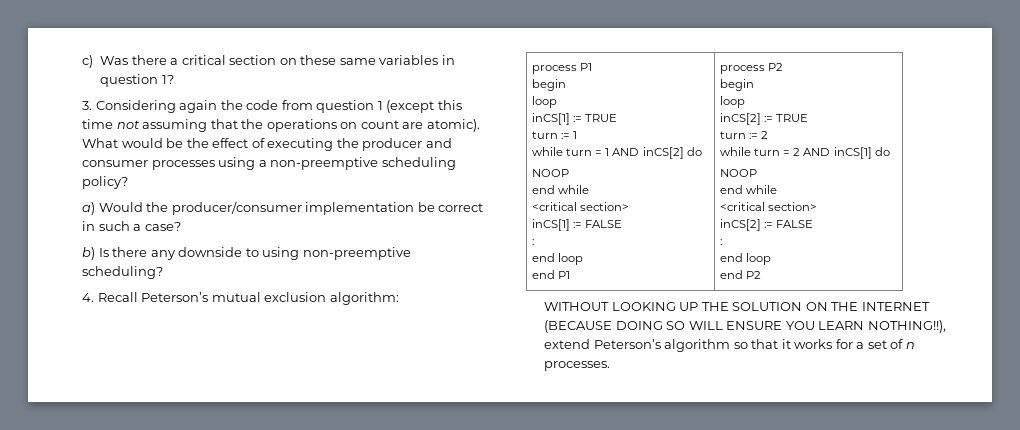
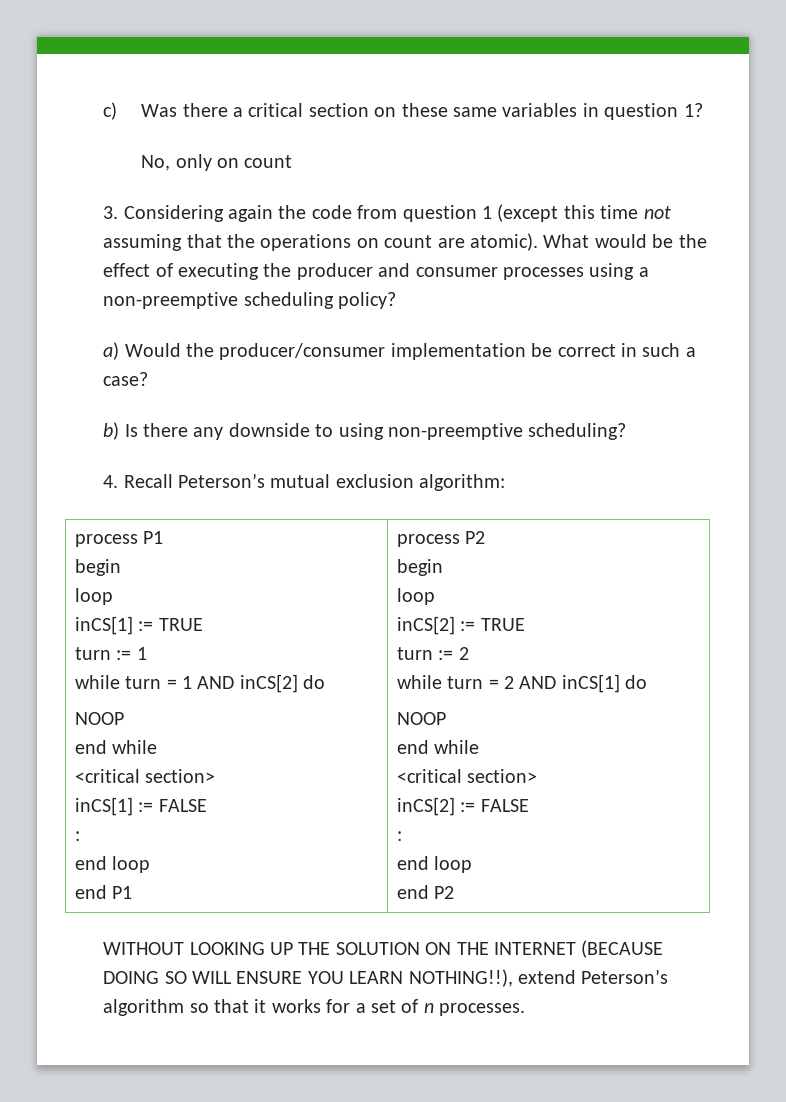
(174, 79) none -> [141,154,293,171] // No, only on count

